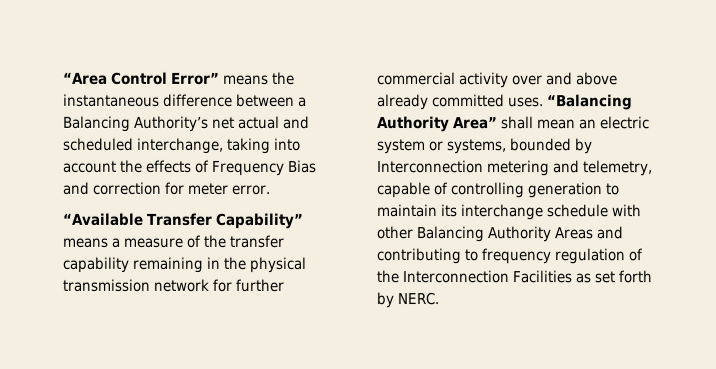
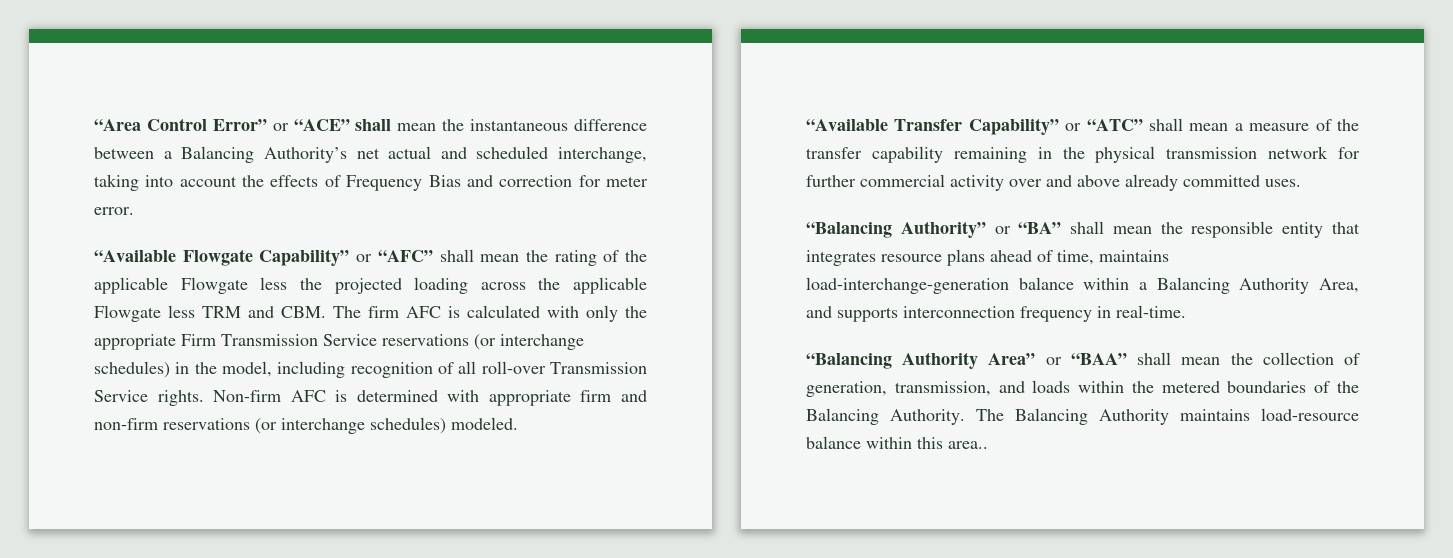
[222,74,269,85] means -> [272,119,437,131] or “ACE” shall mean
(270, 189) none -> [94,249,647,266] [94,277,647,294] [94,305,647,322] [94,334,584,350] [94,361,647,378] [94,390,647,406] [94,417,518,434] // “Available Flowgate Capability” or “AFC” shall mean the rating of the applicable Flowgate less the projected loading across the applicable Flowgate less TRM and CBM. The firm AFC is calculated with only the appropriate Firm Transmission Service reservations (or interchange schedules) in the model, including recognition of all roll-over Transmission Service rights. Non-firm AFC is determined with appropriate firm and non-firm reservations (or interchange schedules) modeled.
[62,237,108,248] means -> [1065,118,1229,131] or “ATC” shall mean
[547,94,633,111] [377,116,650,133] [377,138,593,155] [377,160,653,177] [376,182,620,199] [376,204,641,221] [376,226,623,243] [376,248,643,265] [376,270,652,284] [376,292,439,309] “Balancing Authority Area” shall mean an electric system or systems, bounded by Interconnection metering and telemetry, capable of controlling generation to maintain its interchange schedule with other Balancing Authority Areas and contributing to frequency regulation of the Interconnection Facilities as set forth by NERC. -> [806,221,1360,238] [806,249,1169,266] [806,277,1359,294] [806,305,1186,322] [806,352,1360,369] [806,380,1359,397] [806,408,1359,425] [806,436,988,449] // “Balancing Authority” or “BA” shall mean the responsible entity that integrates resource plans ahead of time, maintains load-interchange-generation balance within a Balancing Authority Area, and supports interconnection frequency in real-time. // “Balancing Authority Area” or “BAA” shall mean the collection of generation, transmission, and loads within the metered boundaries of the Balancing Authority. The Balancing Authority maintains load-resource balance within this area..

